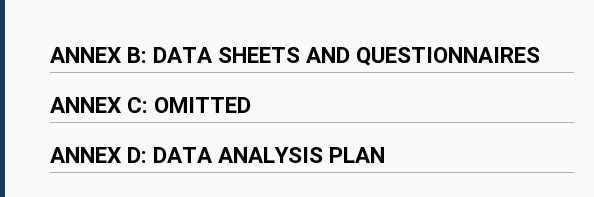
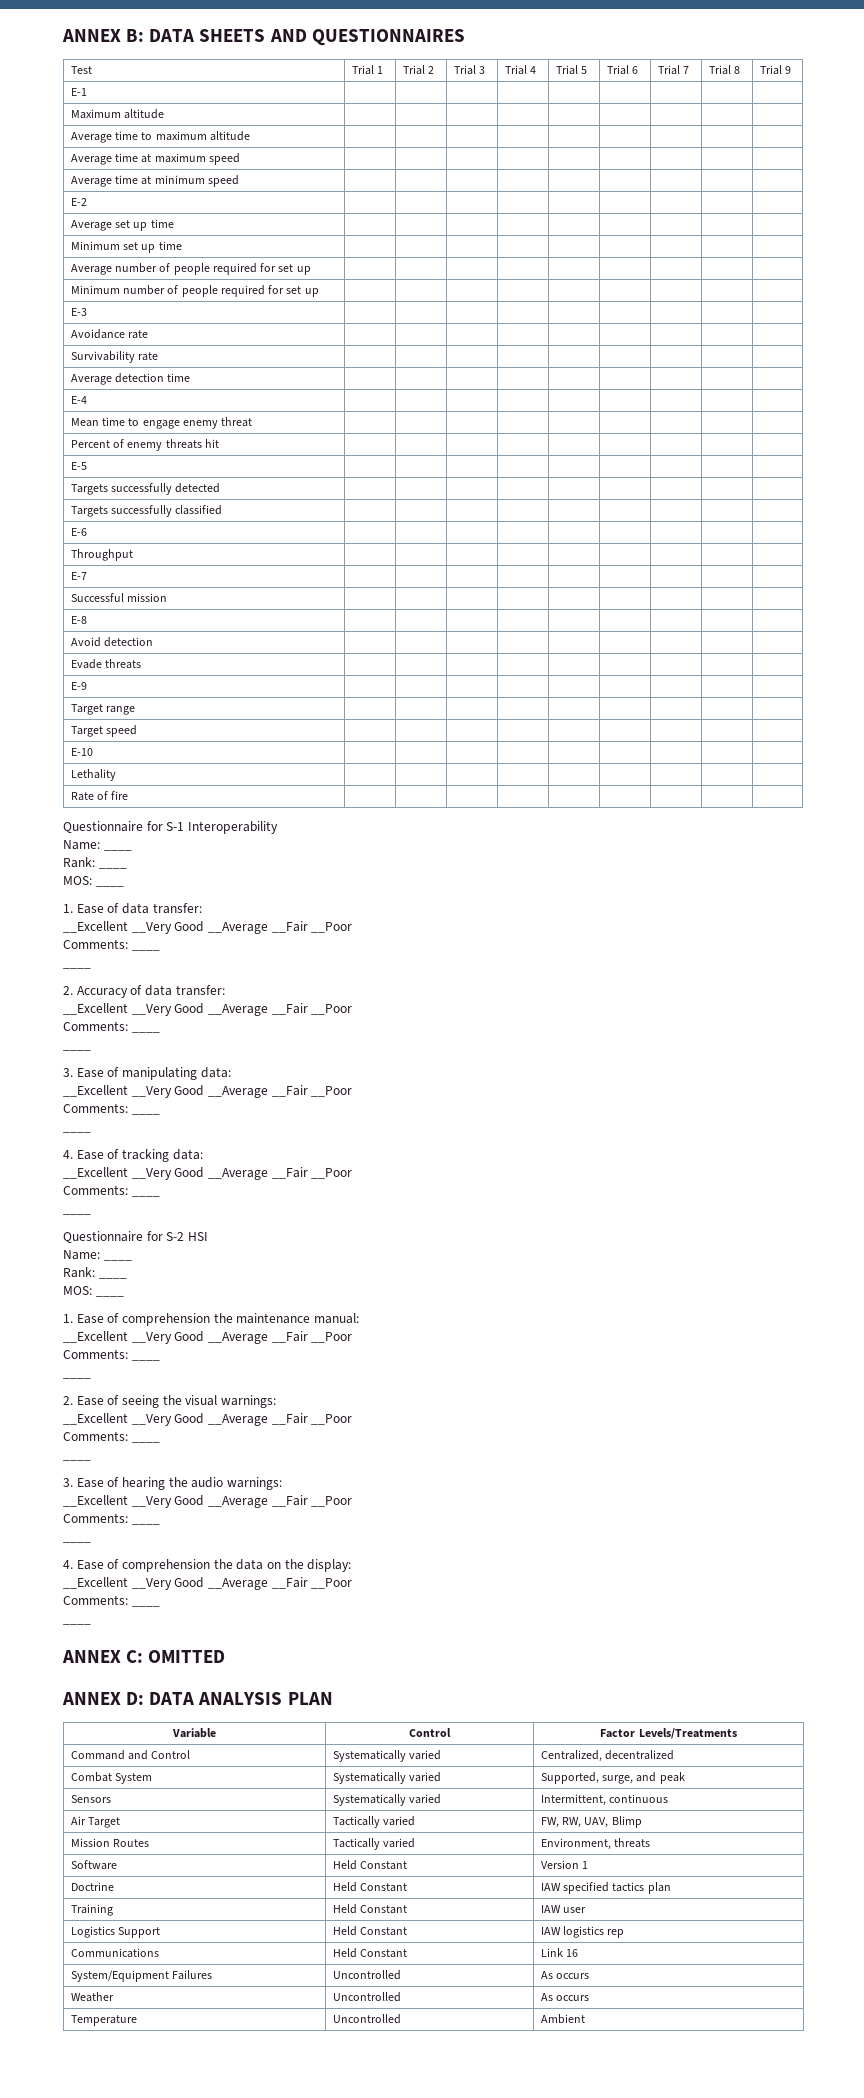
(541, 56) none -> [71,66,93,74] [352,65,384,75] [403,65,435,75] [454,65,486,75] [505,65,537,75] [556,65,588,75] [607,65,639,75] [658,65,690,75] [709,65,741,75] [760,65,792,75] [71,88,88,96] [71,109,165,119] [71,131,250,143] [71,153,240,165] [71,175,239,187] [71,198,88,206] [71,219,174,231] [71,241,182,253] [71,263,311,275] [71,285,319,297] [71,308,88,316] [71,329,149,339] [71,351,159,363] [71,373,191,385] [71,396,88,404] [71,417,253,429] [71,439,219,451] [71,462,88,470] [71,483,221,495] [71,505,223,517] [71,528,88,536] [71,549,134,561] [71,572,88,580] [71,593,168,602] [71,616,88,624] [71,637,154,647] [71,659,142,669] [71,682,88,690] [71,704,136,715] [71,725,138,737] [71,748,94,756] [71,769,117,781] [71,791,129,801] [63,821,278,834] [63,840,132,851] [63,857,127,869] [63,876,92,885] [95,885,124,887] [63,903,202,914] [63,921,353,934] [63,939,128,949] [131,949,160,951] [63,967,91,969] [63,985,225,998] [63,1003,353,1016] [63,1021,128,1031] [131,1031,160,1033] [63,1049,91,1051] [63,1067,231,1080] [63,1085,353,1098] [63,1103,128,1113] [131,1113,160,1115] [63,1131,91,1133] [63,1149,203,1162] [63,1167,353,1180] [63,1185,128,1195] [131,1195,160,1197] [63,1213,91,1215] [63,1231,208,1243] [63,1250,132,1261] [63,1267,127,1279] [63,1286,92,1295] [95,1295,124,1297] [63,1313,359,1326] [63,1331,353,1344] [63,1349,128,1359] [131,1359,160,1361] [63,1377,91,1379] [63,1395,276,1408] [63,1413,353,1426] [63,1431,128,1441] [131,1441,160,1443] [63,1459,91,1461] [63,1477,282,1490] [63,1495,353,1508] [63,1513,128,1523] [131,1523,160,1525] [63,1541,91,1543] [63,1559,352,1572] [63,1577,353,1590] [63,1595,128,1605] [131,1605,160,1607] [63,1623,91,1625] // Test | Trial 1 | Trial 2 | Trial 3 | Trial 4 | Trial 5 | Trial 6 | Trial 7 | Trial 8 | Trial 9 // E-1 | | | | | | | | | // Maximum altitude | | | | | | | | | // Average time to maximum altitude | | | | | | | | | // Average time at maximum speed | | | | | | | | | // Average time at minimum speed | | | | | | | | | // E-2 | | | | | | | | | // Average set up time | | | | | | | | | // Minimum set up time | | | | | | | | | // Average number of people required for set up | | | | | | | | | // Minimum number of people required for set up | | | | | | | | | // E-3 | | | | | | | | | // Avoidance rate | | | | | | | | | // Survivability rate | | | | | | | | | // Average detection time | | | | | | | | | // E-4 | | | | | | | | | // Mean time to engage enemy threat | | | | | | | | | // Percent of enemy threats hit | | | | | | | | | // E-5 | | | | | | | | | // Targets successfully detected | | | | | | | | | // Targets successfully classified | | | | | | | | | // E-6 | | | | | | | | | // Throughput | | | | | | | | | // E-7 | | | | | | | | | // Successful mission | | | | | | | | | // E-8 | | | | | | | | | // Avoid detection | | | | | | | | | // Evade threats | | | | | | | | | // E-9 | | | | | | | | | // Target range | | | | | | | | | // Target speed | | | | | | | | | // E-10 | | | | | | | | | // Lethality | | | | | | | | | // Rate of fire | | | | | | | | | // Questionnaire for S-1 Interoperability // Name: ____ // Rank: ____ // MOS: ____ // 1. Ease of data transfer: // __Excellent __Very Good __Average __Fair __Poor // Comments: ____ // ____ // 2. Accuracy of data transfer: // __Excellent __Very Good __Average __Fair __Poor // Comments: ____ // ____ // 3. Ease of manipulating data: // __Excellent __Very Good __Average __Fair __Poor // Comments: ____ // ____ // 4. Ease of tracking data: // __Excellent __Very Good __Average __Fair __Poor // Comments: ____ // ____ // Questionnaire for S-2 HSI // Name: ____ // Rank: ____ // MOS: ____ // 1. Ease of comprehension the maintenance manual: // __Excellent __Very Good __Average __Fair __Poor // Comments: ____ // ____ // 2. Ease of seeing the visual warnings: // __Excellent __Very Good __Average __Fair __Poor // Comments: ____ // ____ // 3. Ease of hearing the audio warnings: // __Excellent __Very Good __Average __Fair __Poor // Comments: ____ // ____ // 4. Ease of comprehension the data on the display: // __Excellent __Very Good __Average __Fair __Poor // Comments: ____ // ____
(386, 155) none -> [172,1728,216,1738] [409,1728,451,1737] [600,1728,737,1739] [71,1750,191,1760] [333,1750,442,1762] [541,1750,675,1762] [71,1772,153,1784] [333,1772,442,1784] [541,1772,685,1784] [71,1795,112,1803] [333,1794,442,1806] [541,1794,669,1806] [71,1816,121,1828] [333,1816,416,1828] [541,1816,642,1828] [71,1838,150,1847] [333,1838,416,1850] [541,1838,651,1850] [71,1860,118,1870] [333,1860,408,1870] [541,1860,589,1869] [71,1882,115,1891] [333,1882,408,1892] [541,1882,671,1894] [71,1904,114,1916] [333,1904,408,1914] [541,1905,587,1913] [71,1926,161,1938] [333,1926,408,1936] [541,1926,625,1938] [71,1948,160,1958] [333,1948,408,1958] [541,1948,579,1957] [71,1970,213,1982] [333,1970,402,1980] [541,1971,590,1979] [71,1992,115,2002] [333,1992,402,2002] [541,1993,590,2001] [71,2015,138,2026] [333,2014,402,2024] [541,2014,586,2024] // Variable | Control | Factor Levels/Treatments // Command and Control | Systematically varied | Centralized, decentralized // Combat System | Systematically varied | Supported, surge, and peak // Sensors | Systematically varied | Intermittent, continuous // Air Target | Tactically varied | FW, RW, UAV, Blimp // Mission Routes | Tactically varied | Environment, threats // Software | Held Constant | Version 1 // Doctrine | Held Constant | IAW specified tactics plan // Training | Held Constant | IAW user // Logistics Support | Held Constant | IAW logistics rep // Communications | Held Constant | Link 16 // System/Equipment Failures | Uncontrolled | As occurs // Weather | Uncontrolled | As occurs // Temperature | Uncontrolled | Ambient

